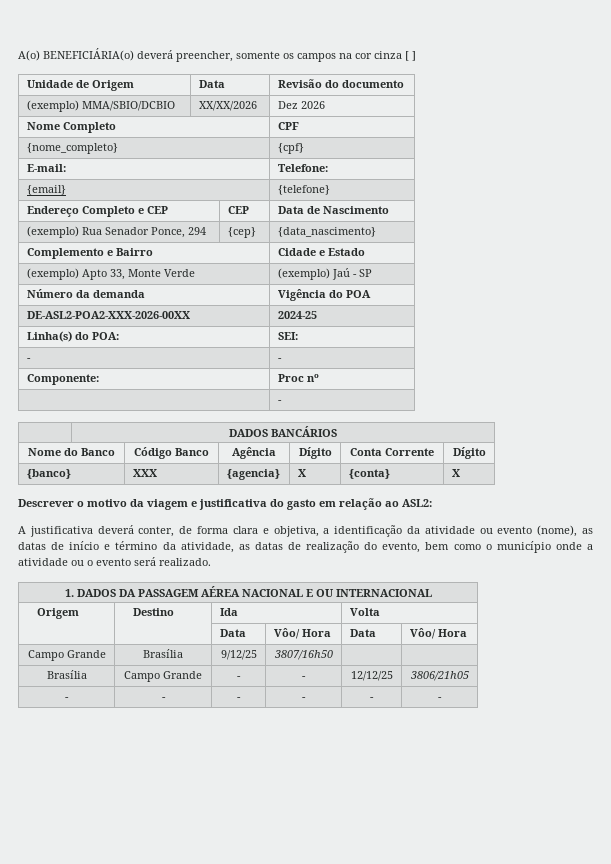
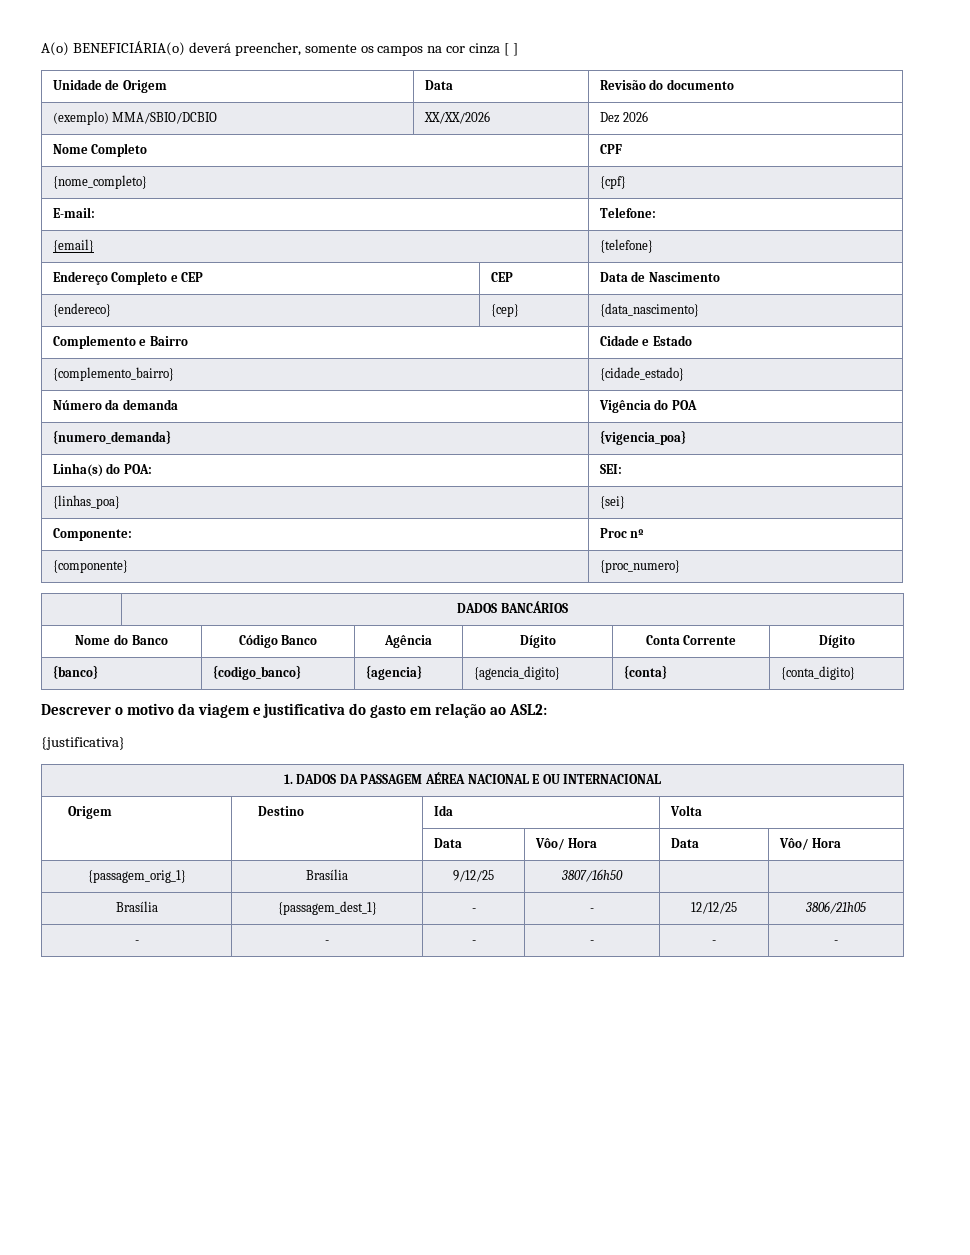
[26,226,206,238] (exemplo) Rua Senador Ponce, 294 -> [52,303,111,317] {endereco}
[26,268,195,280] [277,268,372,280] (exemplo) Apto 33, Monte Verde | (exemplo) Jaú - SP -> [52,367,174,381] [599,367,684,381] {complemento_bairro} | {cidade_estado}
[26,311,190,319] [277,311,317,319] DE-ASL2-POA2-XXX-2026-00XX | 2024-25 -> [52,430,171,444] [599,430,686,445] {numero_demanda} | {vigencia_poa}
[26,358,31,361] [277,358,282,361] - | - -> [52,495,120,509] [599,496,625,509] {linhas_poa} | {sei}
[277,400,282,403] | - -> [52,560,128,573] [599,560,680,573] {componente} | {proc_numero}
[132,469,157,477] XXX -> [212,665,301,680] {codigo_banco}
[297,469,306,477] X -> [473,666,560,680] {agencia_digito}
[451,469,460,477] X -> [780,666,855,680] {conta_digito}
[18,525,593,537] [18,541,593,553] [18,557,211,566] A justificativa deverá conter, de forma clara e objetiva, a identificação da atividade ou evento (nome), as datas de início e término da atividade, as datas de realização do evento, bem como o município onde a atividade ou o evento será realizado. -> [41,737,125,750] {justificativa}
[27,650,106,661] Campo Grande -> [87,870,186,883] {passagem_orig_1}
[124,671,203,682] Campo Grande -> [277,901,377,915] {passagem_dest_1}

